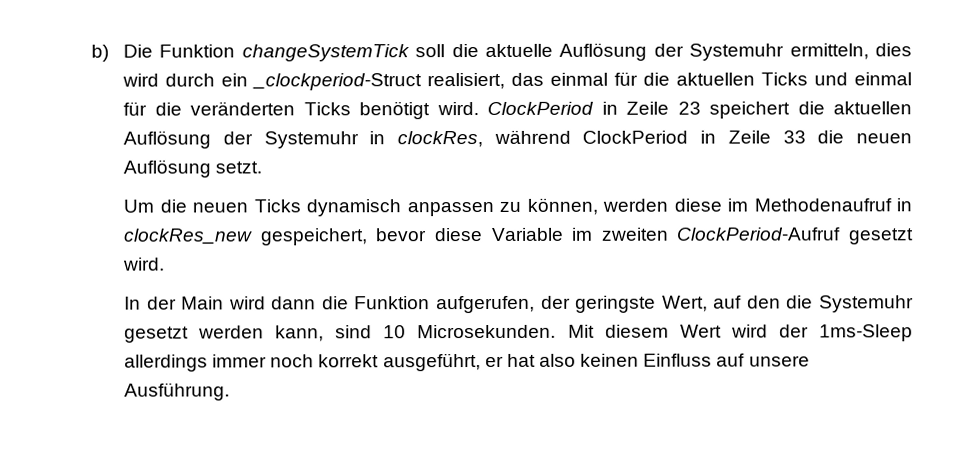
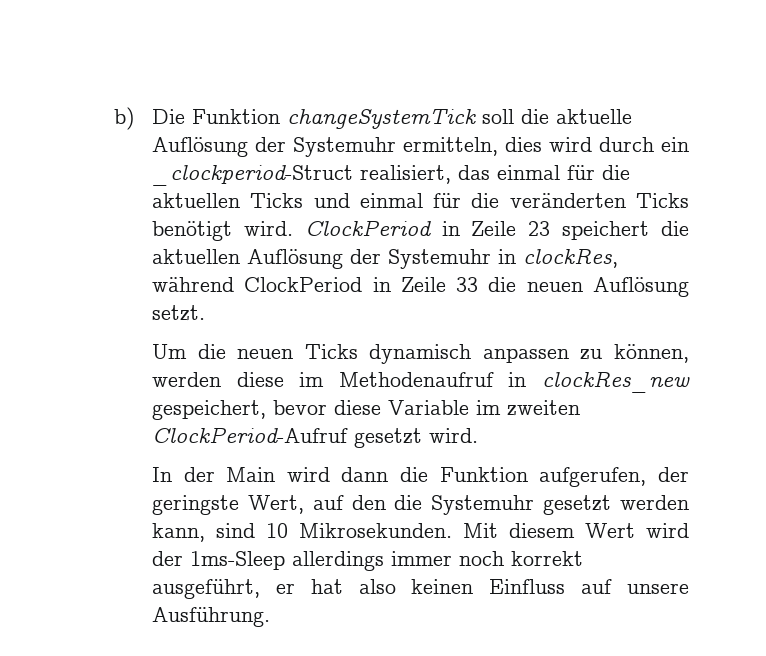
[417,324,557,339] Microsekunden. -> [298,523,452,538] Mikrosekunden.

